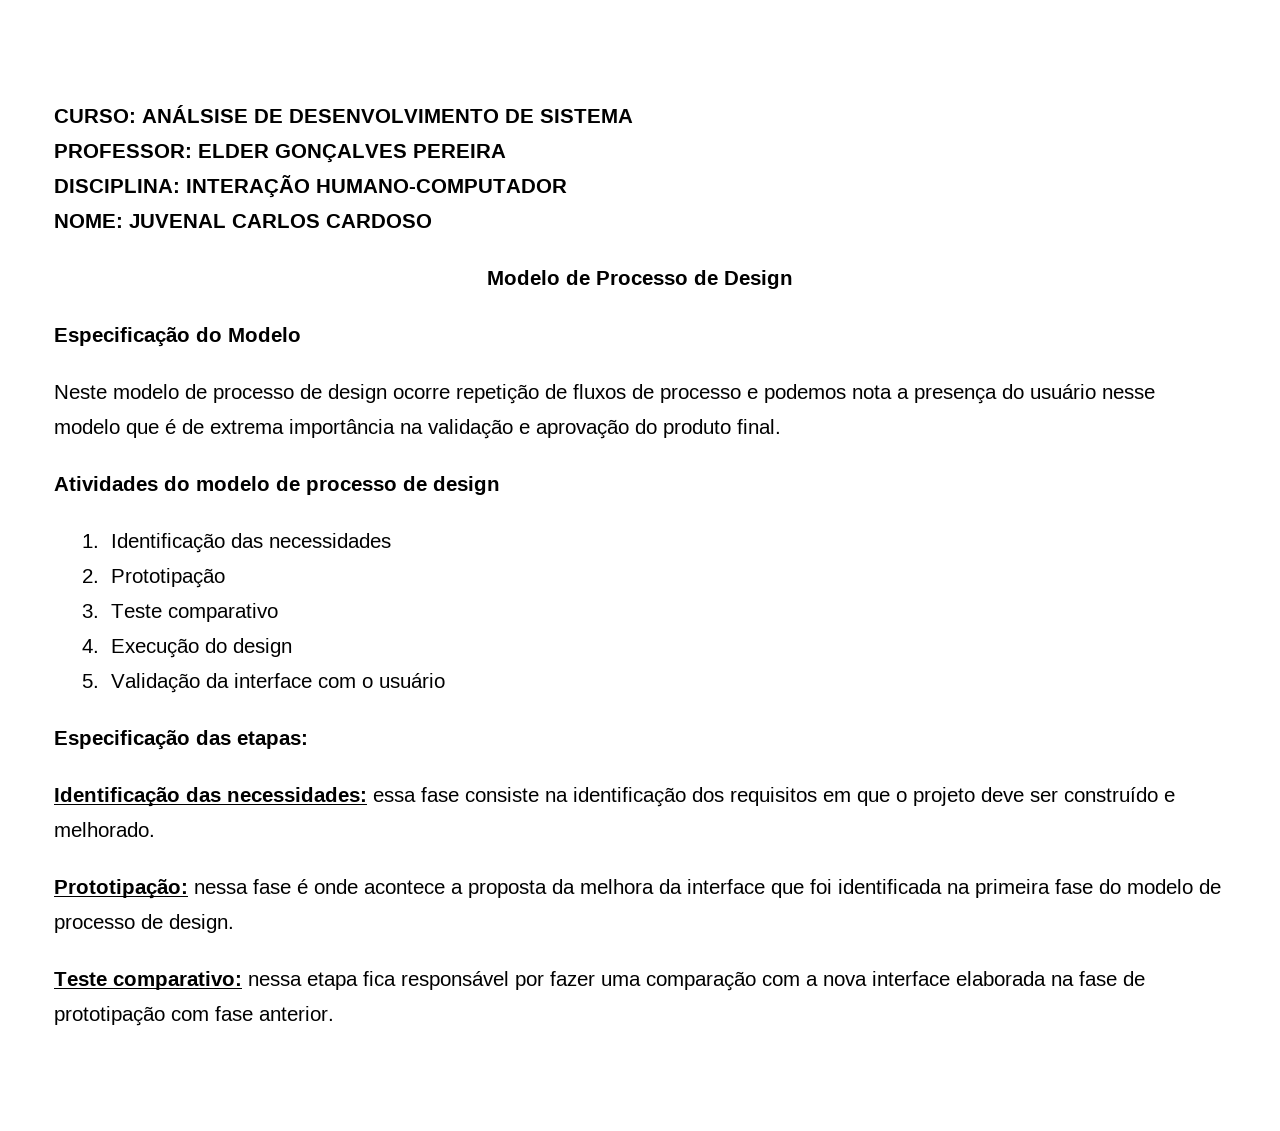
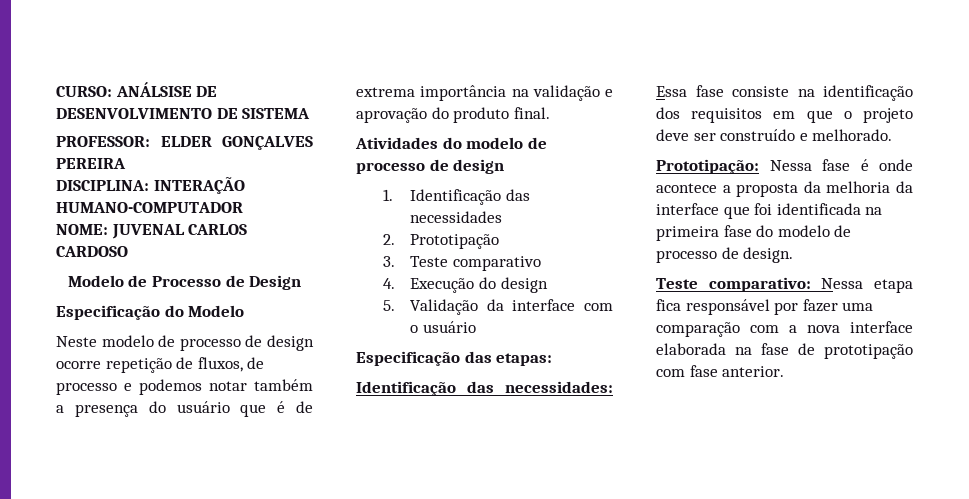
[573,384,626,399] fluxos -> [197,357,243,372] fluxos,
[852,385,892,399] nota -> [209,379,313,391] notar também
[1102,388,1155,399] [54,419,120,434] nesse modelo -> (230, 407) none
[373,791,416,802] essa -> [656,86,687,97] Essa
[194,883,248,894] nessa -> [769,160,812,171] Nessa
[580,879,654,894] melhora -> [826,181,891,193] melhoria
[248,975,302,986] nessa -> [821,278,864,289] Nessa

